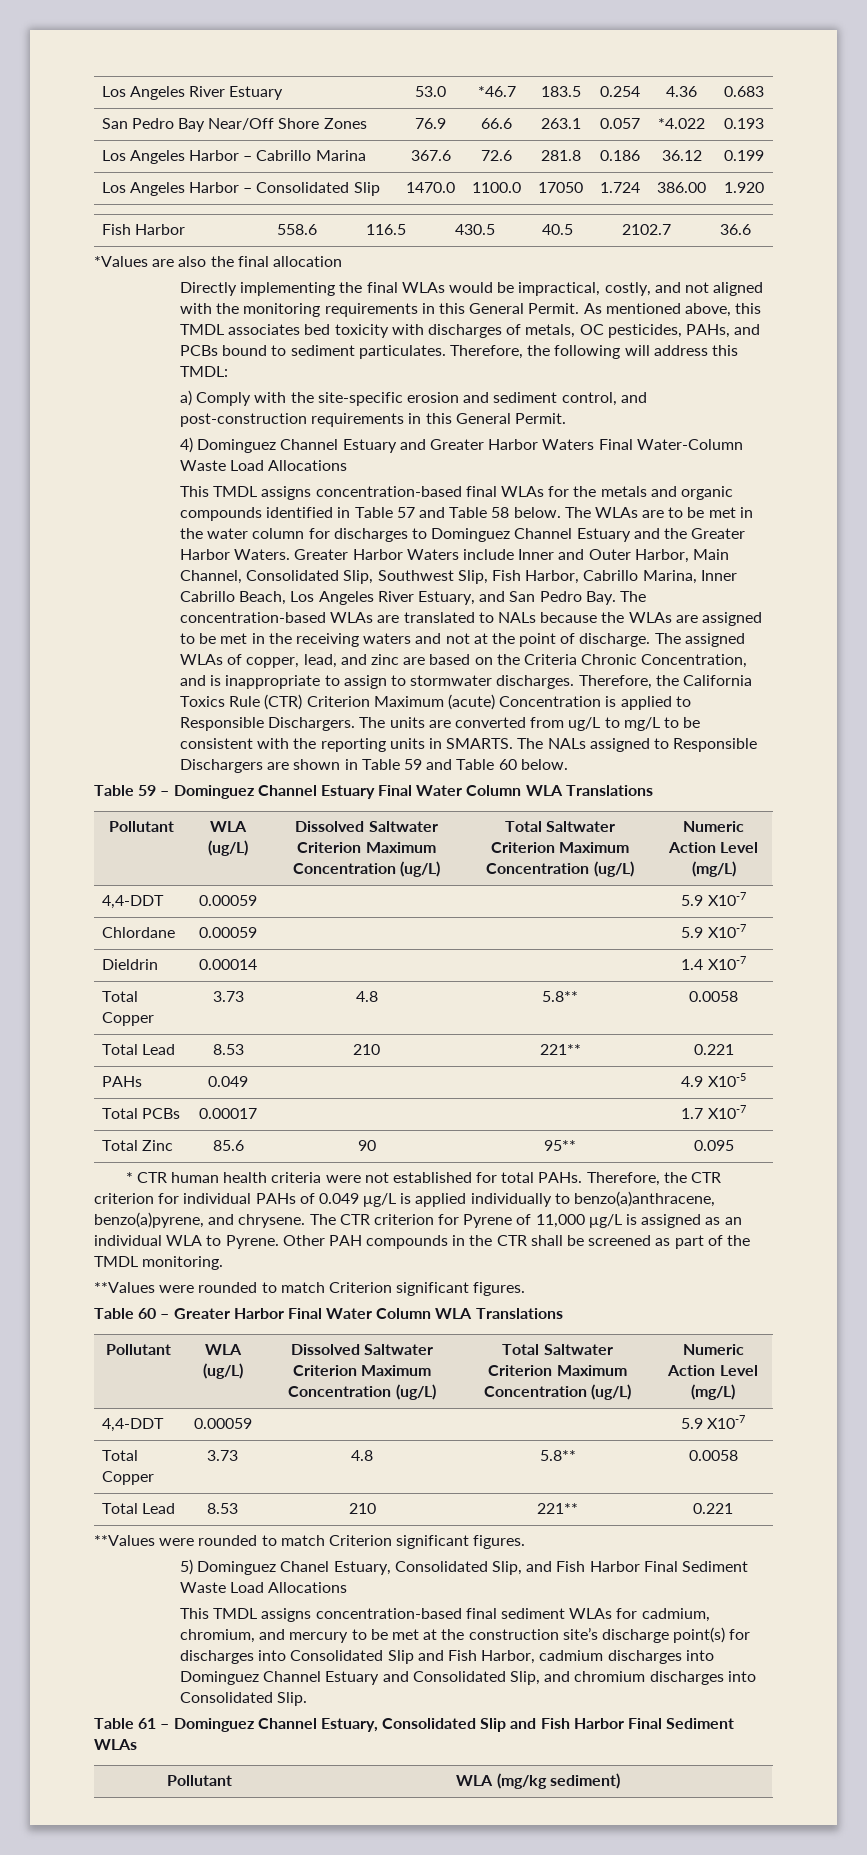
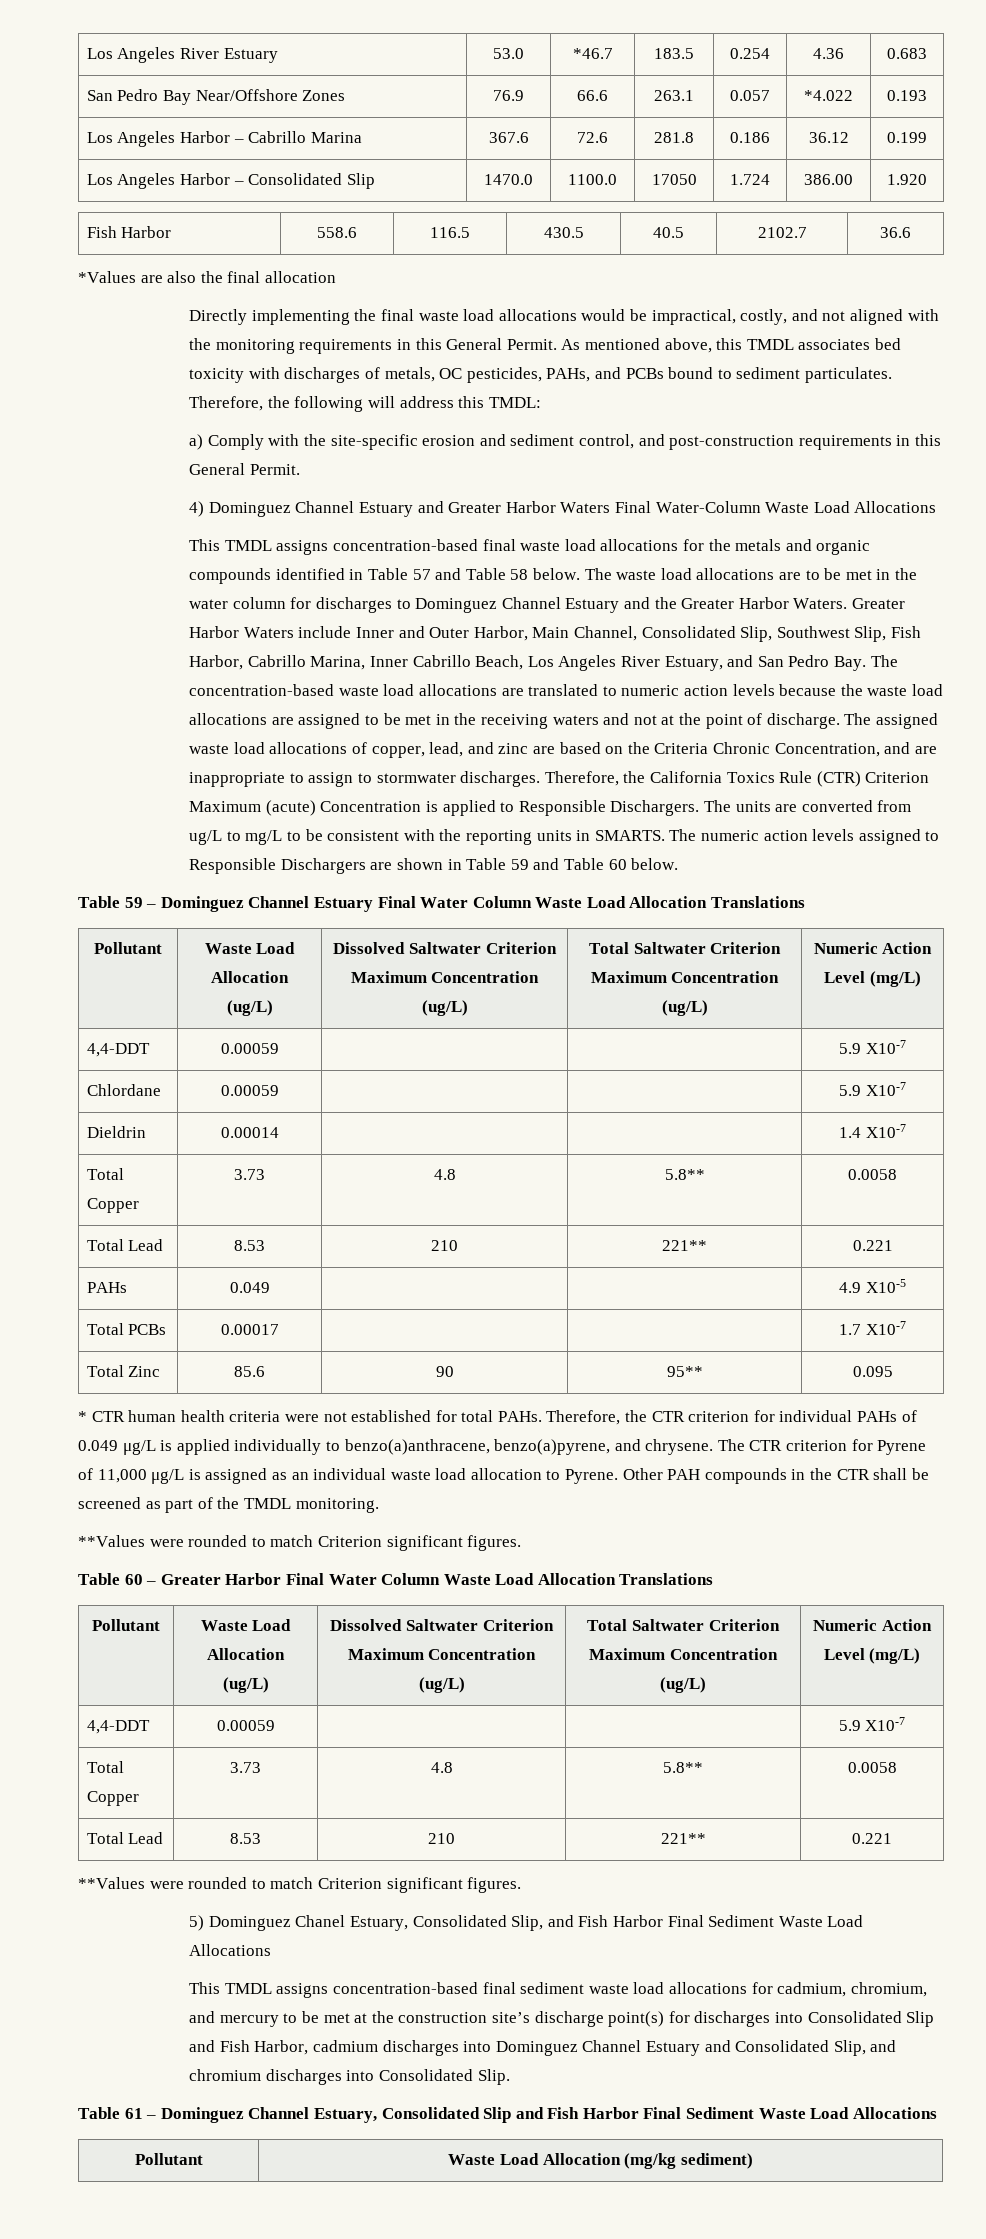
[208,118,320,130] Near/Off Shore -> [195,89,298,101] Near/Offshore
[401,282,445,293] WLAs -> [418,309,577,321] waste load allocations
[500,486,544,497] WLAs -> [520,539,679,551] waste load allocations
[594,507,638,518] WLAs -> [616,568,775,580] waste load allocations
[330,612,672,623] WLAs are translated to NALs because the WLAs -> [338,684,943,696] [189,713,268,725] waste load allocations are translated to numeric action levels because the waste load allocations
[180,654,224,665] WLAs -> [189,742,348,754] waste load allocations
[210,675,222,686] is -> [914,746,937,754] are
[547,738,586,749] NALs -> [700,829,855,841] numeric action levels
[525,785,653,796] [109,821,174,832] [210,821,247,832] WLA Translations // Pollutant | WLA -> [535,896,806,908] [94,942,162,954] [204,942,296,954] [211,971,289,983] Waste Load Allocation Translations // Pollutant | Waste Load Allocation
[166,1235,203,1246] WLA -> [390,1468,542,1480] waste load allocation
[435,1308,563,1319] [106,1344,171,1355] [204,1344,242,1355] WLA Translations // Pollutant | WLA -> [443,1573,714,1585] [92,1619,160,1631] [200,1619,292,1631] [207,1648,285,1660] Waste Load Allocation Translations // Pollutant | Waste Load Allocation
[569,1608,613,1619] WLAs -> [588,1982,747,1994] waste load allocations
[94,1739,137,1750] [166,1775,232,1786] [456,1775,494,1786] WLAs // Pollutant | WLA -> [758,2107,937,2119] [134,2153,203,2165] [448,2153,621,2165] Waste Load Allocations // Pollutant | Waste Load Allocation

